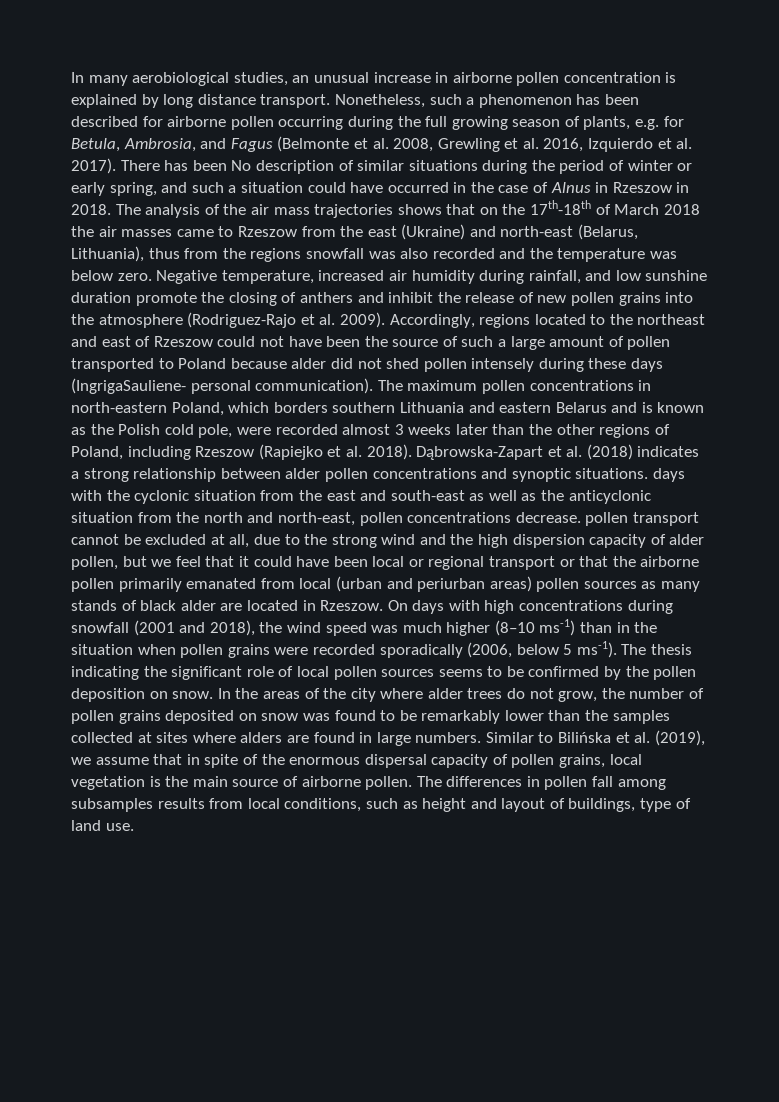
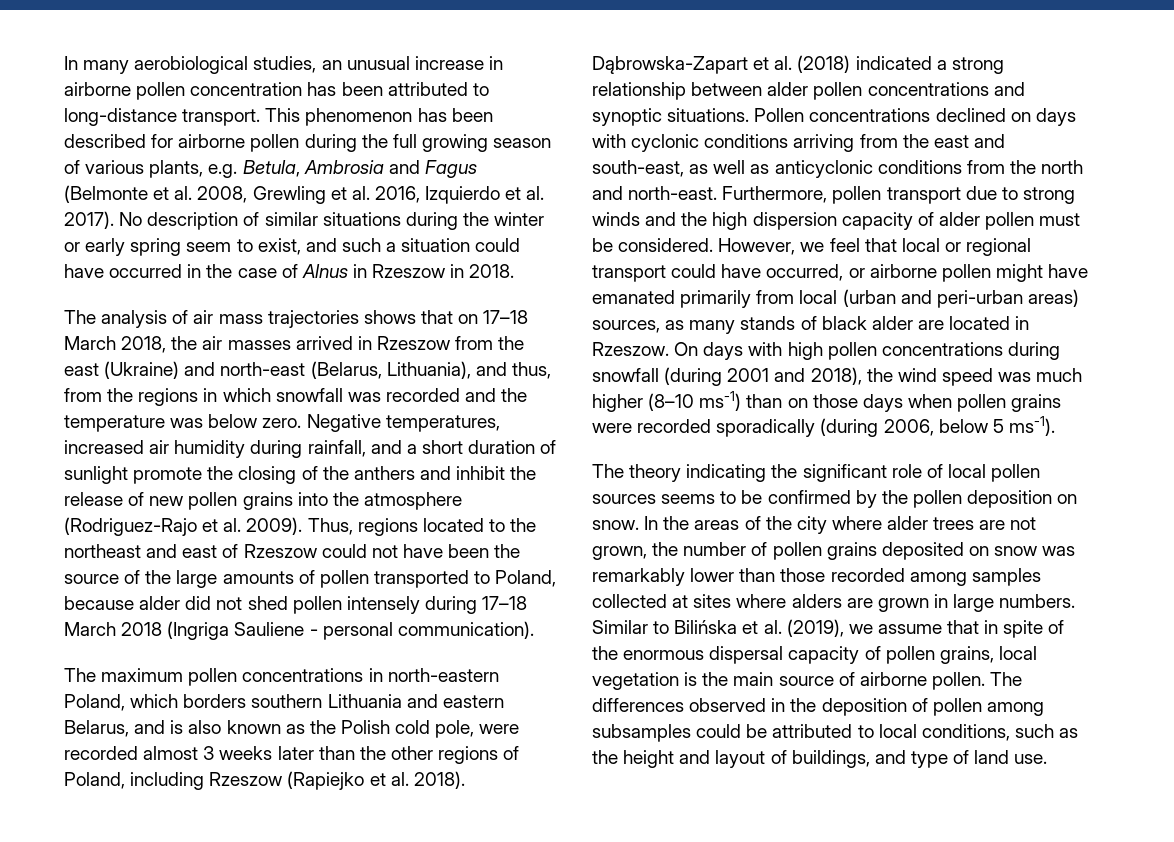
[665,72,677,83] [71,94,475,108] is explained by long distance transport. Nonetheless, such a -> [307,82,489,96] [64,108,301,126] has been attributed to long-distance transport. This
[278,116,344,130] occurring -> (300, 143) none
(580, 121) none -> [85,160,145,174] various
[663,116,684,127] [71,138,196,152] for Betula, Ambrosia, -> [242,160,384,177] Betula, Ambrosia
[120,160,227,171] There has been -> (114, 220) none
[559,160,625,174] period of -> (489, 219) none
[109,182,157,196] spring, -> [130,238,301,256] spring seem to exist,
(111, 209) none -> (515, 271) //
[223,204,247,215] the -> (189, 317) none
[502,200,700,215] the 17th-18th of March 2018 -> [483,310,529,324] [64,336,167,353] 17–18 March 2018,
[176,226,234,237] came to -> [295,336,372,350] arrived in
[148,248,180,259] thus -> [475,362,551,379] and thus,
(302, 255) none -> [203,388,271,402] in which
[400,248,429,259] also -> (381, 397) none
[221,270,314,284] temperature, -> [385,415,500,432] temperatures,
[615,270,708,281] [71,292,131,303] low sunshine duration -> [406,440,557,454] [64,466,128,484] a short duration of sunlight
(297, 297) none -> [322,466,349,480] the
[389,314,475,328] Accordingly, -> [307,518,353,535] Thus,
[461,336,605,350] such a large amount -> [145,570,294,588] the large amounts
[178,358,227,369] Poland -> [495,570,557,587] Poland,
[588,358,664,372] [71,378,186,394] these days (IngrigaSauliene- -> [482,596,528,610] [64,621,318,640] 17–18 March 2018 (Ingriga Sauliene -
(374, 386) none -> (534, 630) //
[555,402,607,413] Belarus -> [64,720,129,737] Belarus,
(653, 407) none -> [188,720,222,734] also
[637,446,700,457] indicates -> [855,56,932,70] indicated
[652,468,685,482] [71,490,256,504] days with the cyclonic situation -> [754,108,1076,126] [592,134,855,152] Pollen concentrations declined on days with cyclonic conditions arriving
[390,490,465,501] south-east -> [592,160,684,177] south-east,
[541,490,651,504] [71,512,133,523] the anticyclonic situation -> [774,160,962,178] anticyclonic conditions
[277,512,699,526] [71,534,416,548] north-east, pollen concentrations decrease. pollen transport cannot be excluded at all, due to the strong wind -> [628,186,1075,204] [592,212,640,226] north-east. Furthermore, pollen transport due to strong winds
[71,556,700,570] [71,576,637,592] pollen, but we feel that it could have been local or regional transport or that the airborne pollen primarily emanated from local (urban and periurban areas) pollen sources -> [985,212,1081,230] [592,238,1032,256] [592,264,1089,282] [592,289,1079,308] [592,320,660,333] pollen must be considered. However, we feel that local or regional transport could have occurred, or airborne pollen might have emanated primarily from local (urban and peri-urban areas) sources,
(515, 607) none -> [827,342,877,360] pollen
[133,620,175,636] (2001 -> [664,367,770,386] (during 2001
[616,622,658,633] [71,644,133,655] in the situation -> [787,394,903,412] on those days
[467,642,513,658] (2006, -> [820,418,934,437] (during 2006,
[621,644,693,655] The thesis -> [592,464,682,482] // The theory
[507,688,598,702] do not grow, -> [979,517,1037,530] [592,546,647,560] are not grown,
[334,710,609,724] found to be remarkably lower than the -> [592,568,967,586] remarkably lower than those recorded among
[313,732,355,743] found -> [877,598,929,612] grown
[526,776,666,790] [71,798,244,812] in pollen fall among subsamples results from -> [689,698,1044,716] [592,724,874,742] observed in the deposition of pollen among subsamples could be attributed to
(418, 805) none -> [592,750,618,764] the
(636, 805) none -> [874,750,906,764] and

